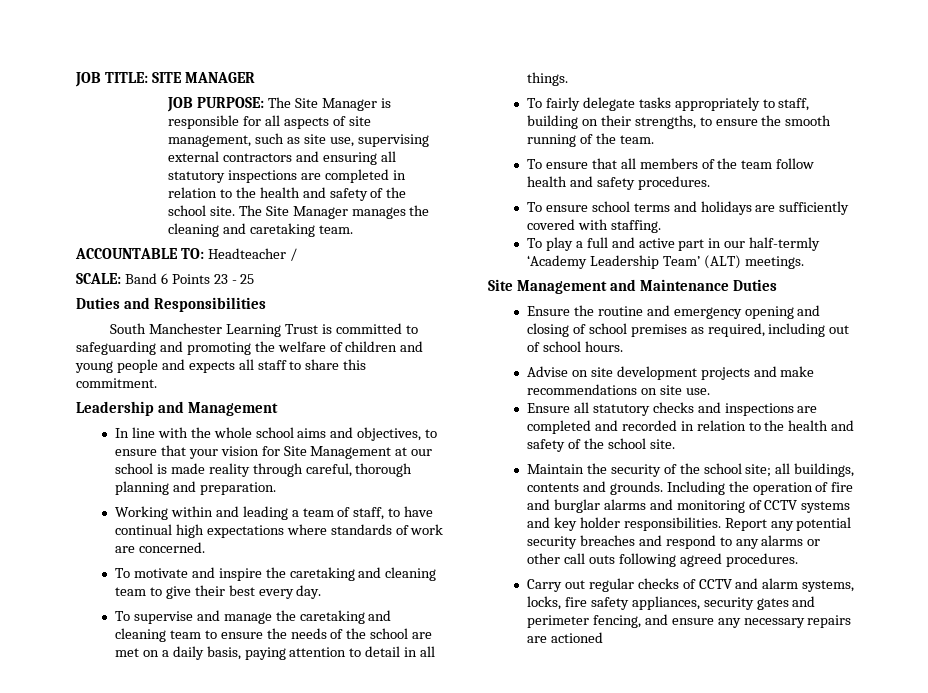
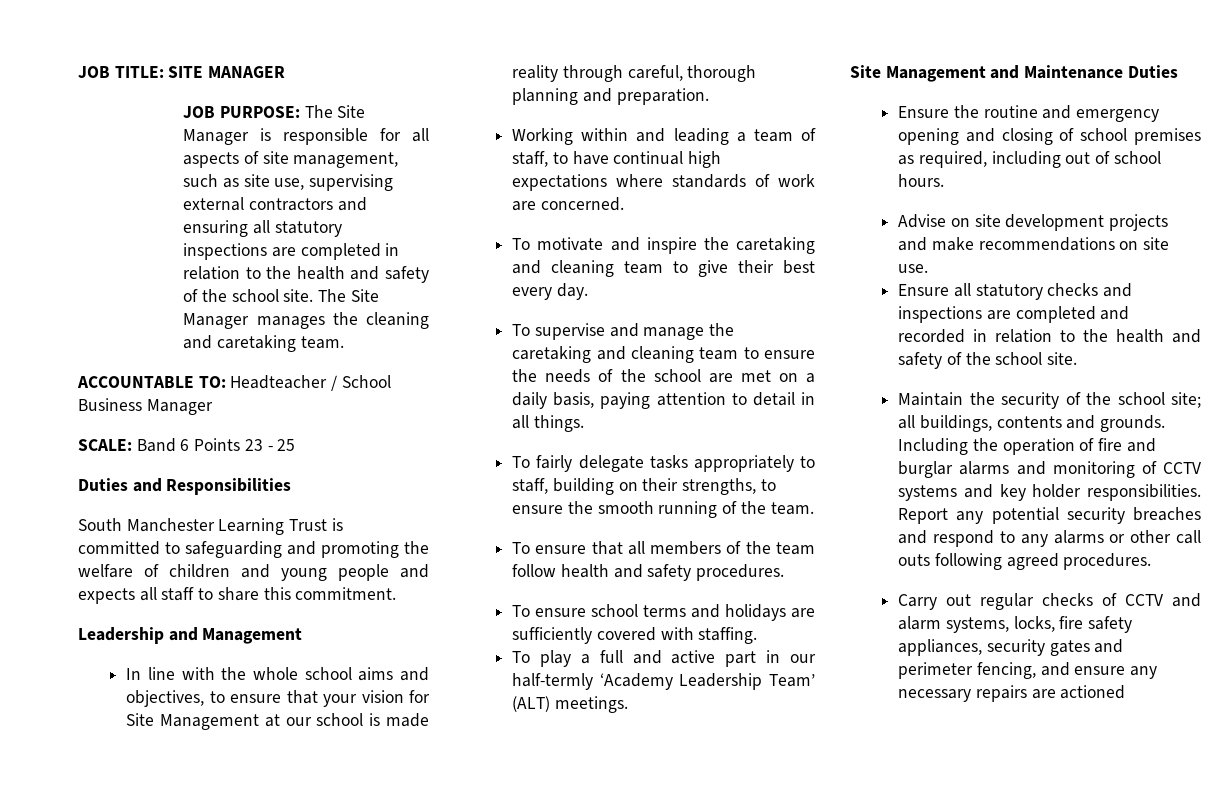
(297, 254) none -> [341,375,391,388] [78,398,213,415] School Business Manager

